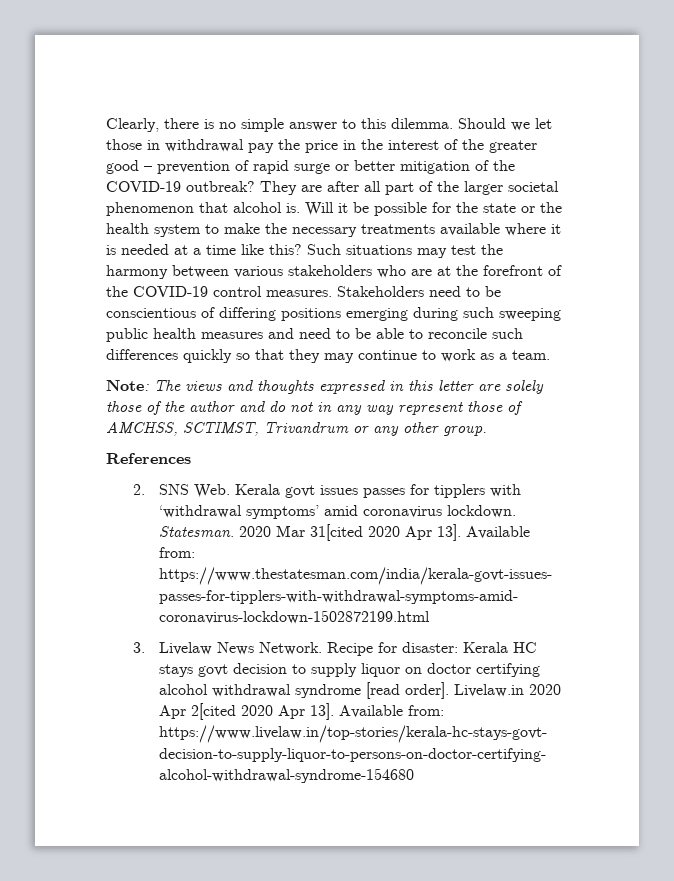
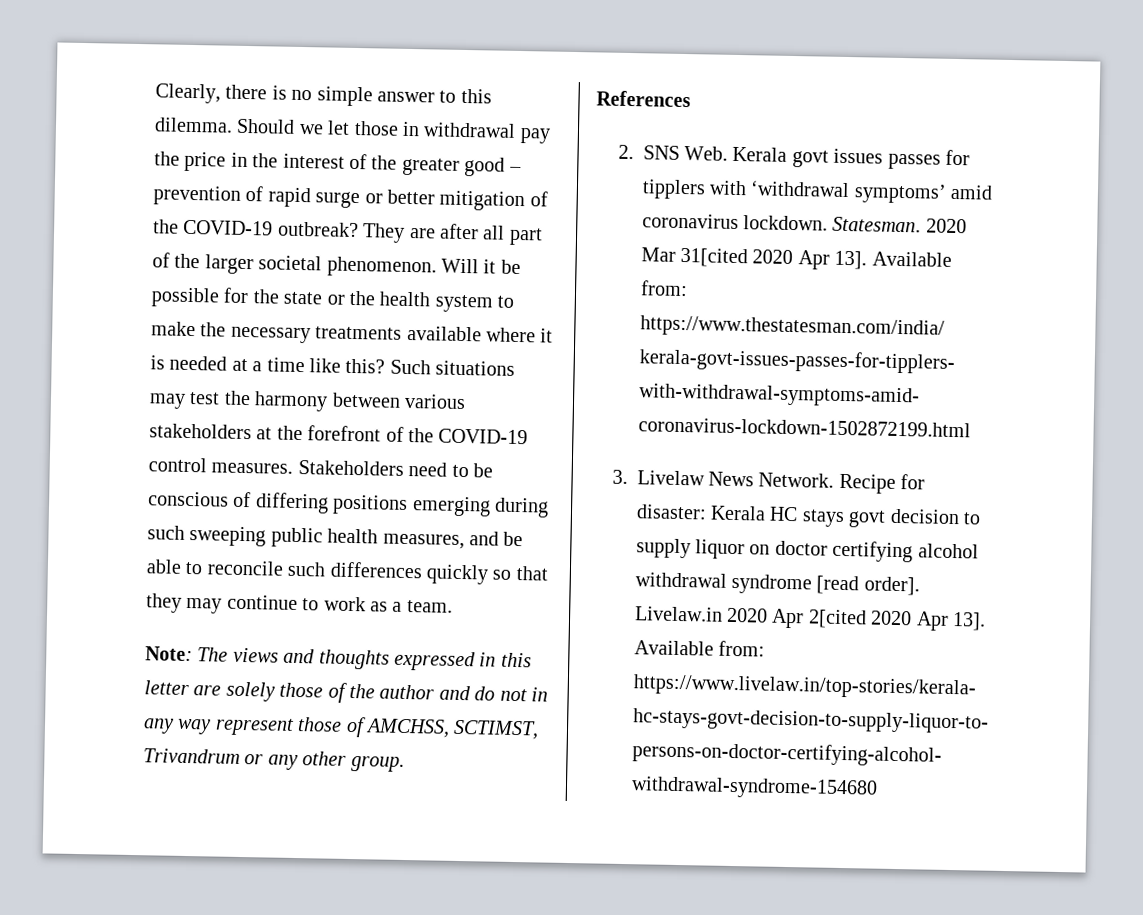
[106,202,300,216] phenomenon that alcohol is. -> [326,256,437,278] phenomenon.
[377,265,432,278] who are -> (252, 431) none
[106,308,196,318] conscientious -> [148,491,229,507] conscious
[201,328,350,339] measures and need to -> [382,531,499,550] measures, and

